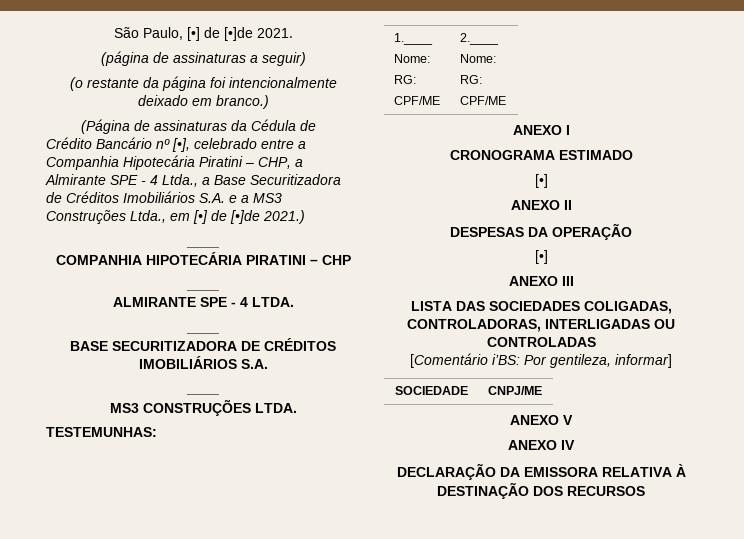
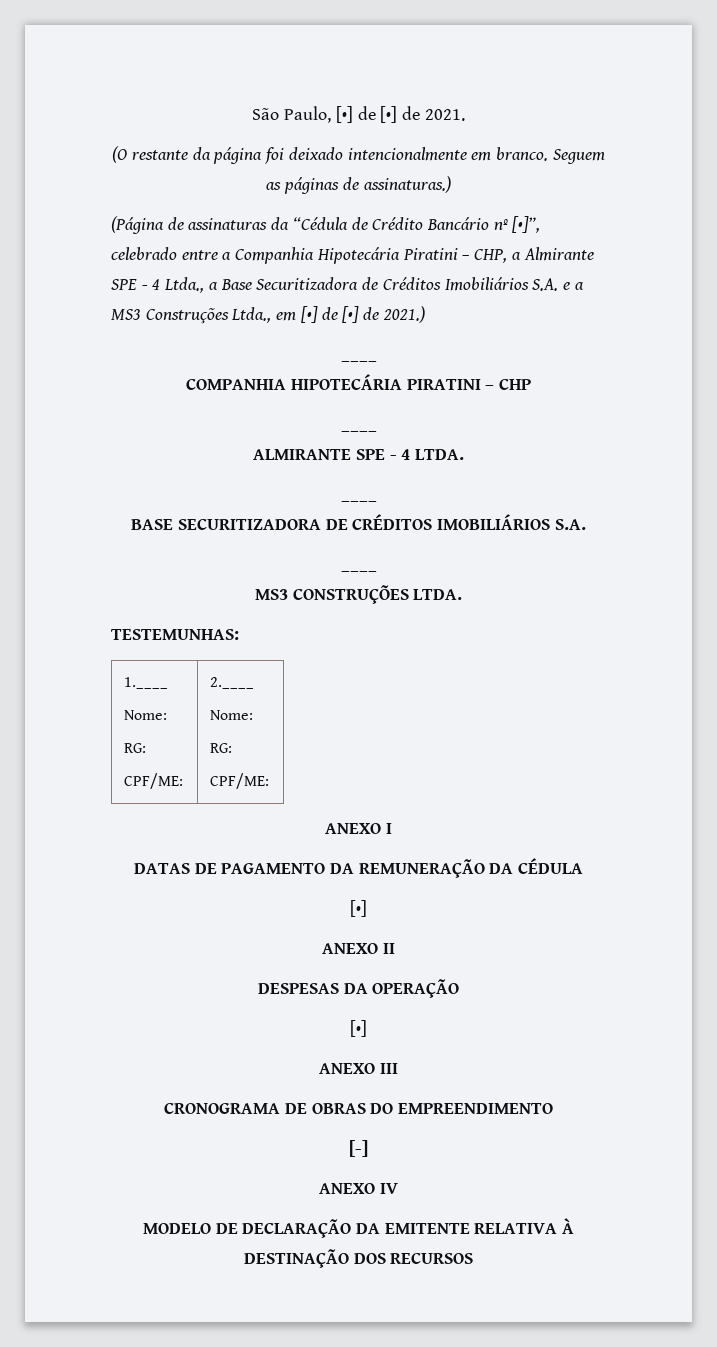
[223,27,253,41] [•]de -> [380,106,420,123] [•] de
[100,51,306,66] [69,76,337,91] [137,95,269,109] (página de assinaturas a seguir) // (o restante da página foi intencionalmente deixado em branco.) -> [112,146,605,164] [266,176,451,194] (O restante da página foi deixado intencionalmente em branco. Seguem as páginas de assinaturas.)
[251,119,297,131] Cédula -> [292,217,348,230] “Cédula
[172,138,190,152] [•], -> [511,216,540,233] [•]”,
[230,210,260,224] [•]de -> [342,306,380,323] [•] de
[393,96,440,105] CPF/ME -> [124,773,184,789] CPF/ME:
[459,96,506,105] CPF/ME -> [210,773,270,789] CPF/ME:
[449,150,633,160] CRONOGRAMA ESTIMADO -> [133,858,584,878] DATAS DE PAGAMENTO DA REMUNERAÇÃO DA CÉDULA
[410,301,672,314] [407,319,675,332] [486,337,596,347] [410,353,672,368] [394,386,468,395] [488,386,542,395] [510,415,573,425] LISTA DAS SOCIEDADES COLIGADAS, CONTROLADORAS, INTERLIGADAS OU CONTROLADAS // [Comentário i’BS: Por gentileza, informar] // SOCIEDADE | CNPJ/ME // ANEXO V -> [164,1103,553,1114] [349,1140,368,1157] CRONOGRAMA DE OBRAS DO EMPREENDIMENTO // [-]
(575, 445) none -> [142,1223,238,1234] MODELO DE
[523,467,598,477] EMISSORA -> [384,1223,470,1234] EMITENTE

